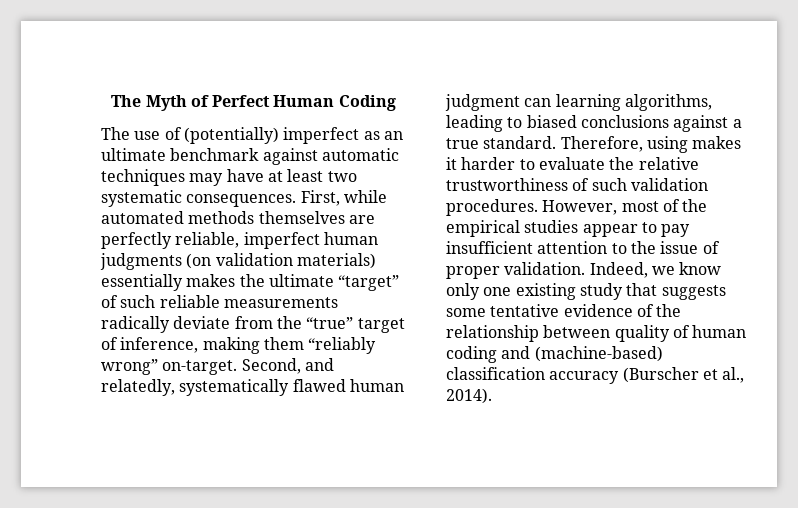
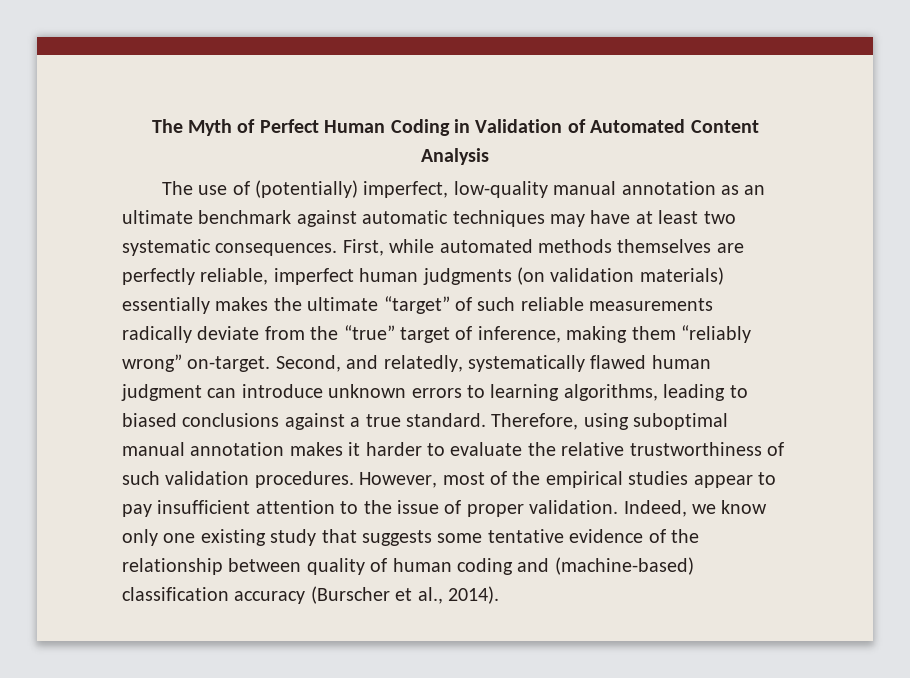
(396, 103) none -> [453,119,759,133] [421,148,489,165] in Validation of Automated Content Analysis
[283,127,360,144] imperfect -> [363,181,716,198] imperfect, low-quality manual annotation
(552, 102) none -> [241,384,485,398] introduce unknown errors to
(688, 144) none -> [633,413,729,430] [122,442,285,456] suboptimal manual annotation

